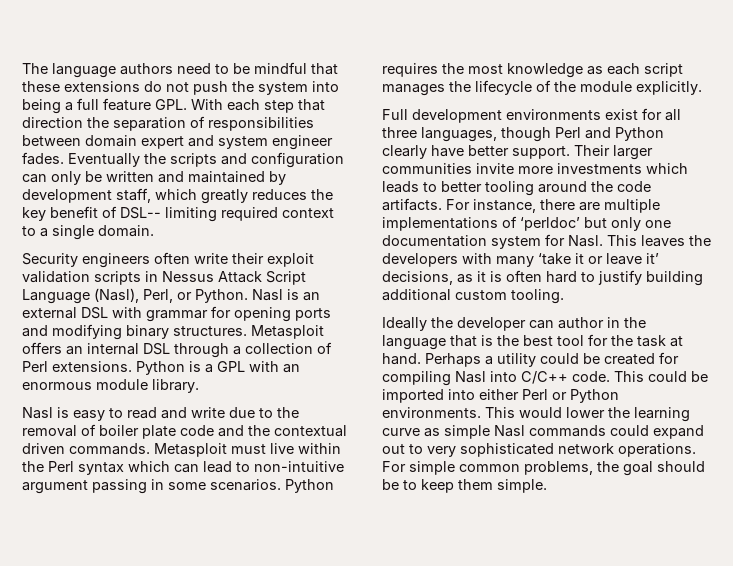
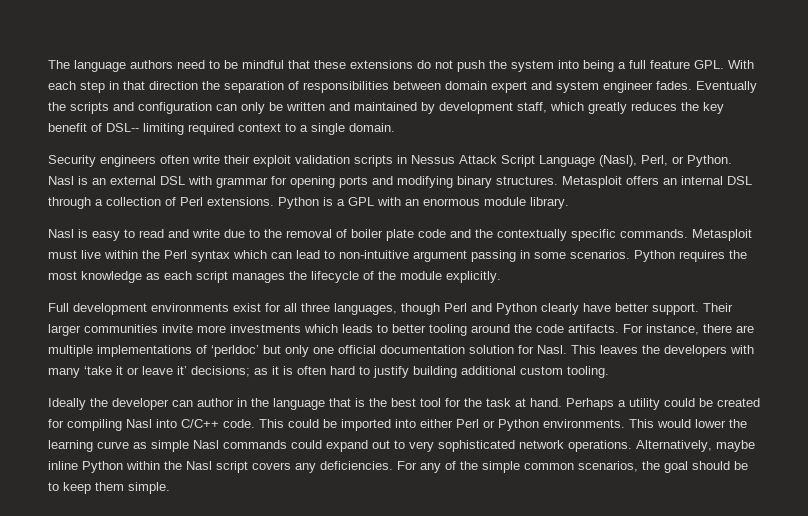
(294, 106) none -> [109,81,119,90] in
[274,425,347,437] [22,443,65,454] contextual driven -> [497,229,616,241] contextually specific
[382,235,541,249] documentation system -> [338,345,514,354] official documentation solution
[382,271,453,285] decisions, -> [191,366,250,377] decisions;
[382,461,406,472] For -> [636,440,755,452] [48,461,478,473] Alternatively, maybe inline Python within the Nasl script covers any deficiencies. For any of the
[524,461,593,475] problems, -> [578,461,638,472] scenarios,

